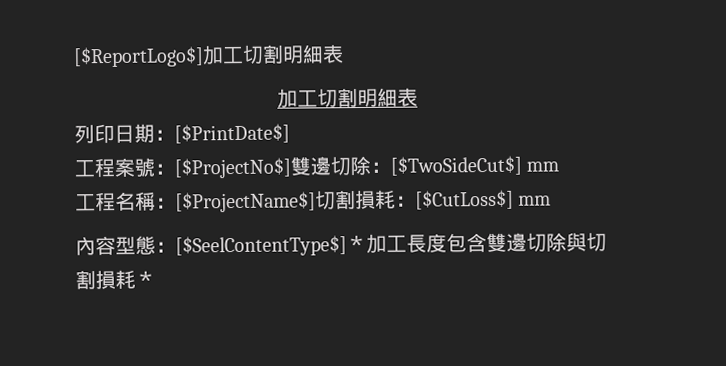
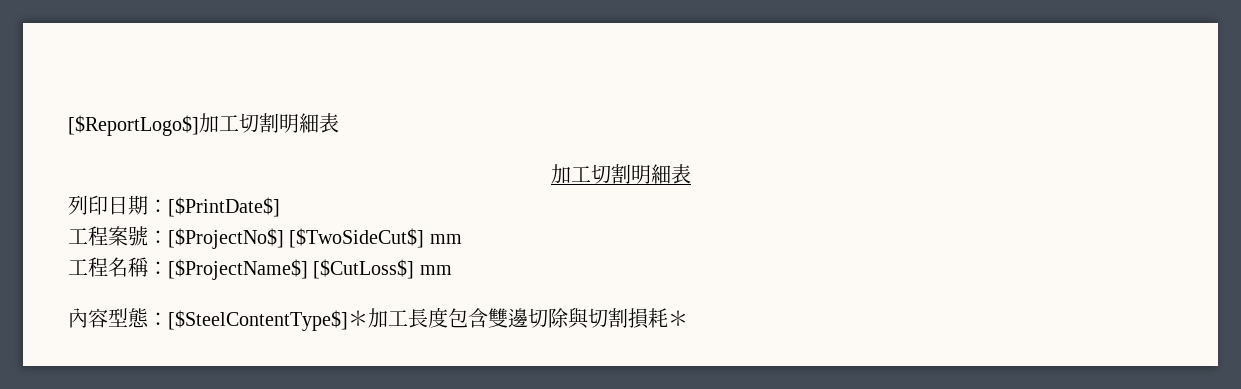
[290,155,391,176] 雙邊切除： -> (284, 238) none
[315,189,416,210] 切割損耗： -> (308, 269) none
[175,235,347,257] [$SeelContentType$] -> [168,310,348,331] [$SteelContentType$]

